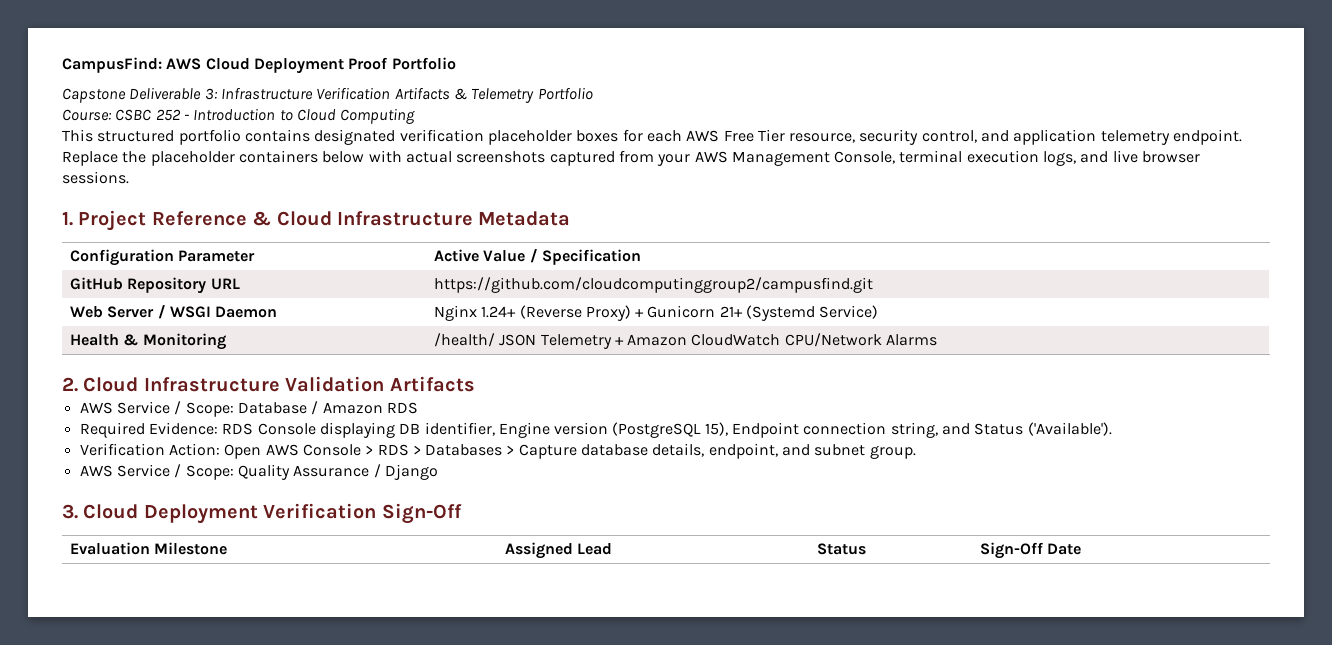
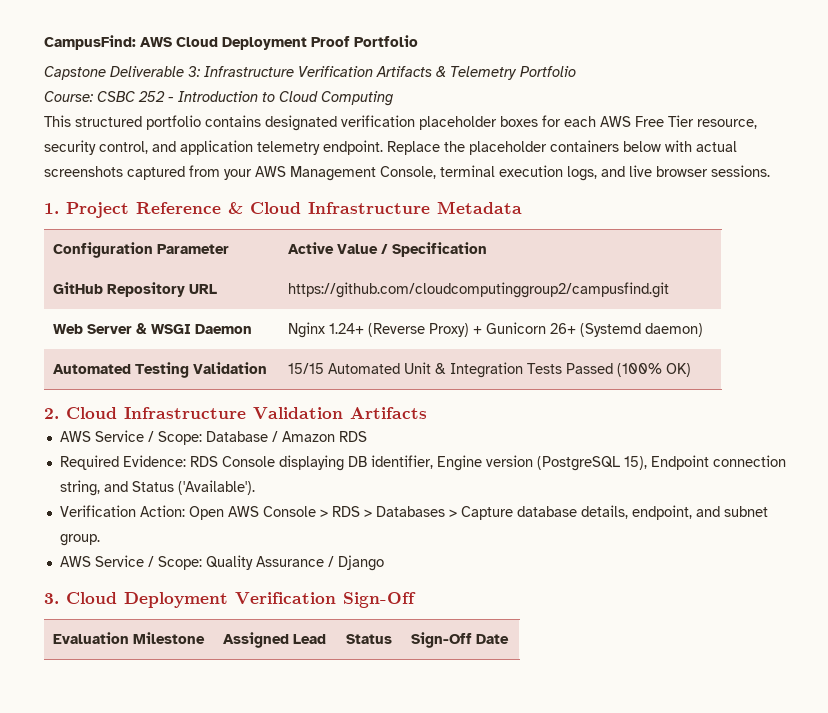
[157,305,166,319] / -> [135,323,147,334] &
[719,305,879,321] [69,333,226,350] [433,333,938,349] 21+ (Systemd Service) // Health & Monitoring | /health/ JSON Telemetry + Amazon CloudWatch CPU/Network Alarms -> [549,323,703,337] [52,362,267,378] [287,362,691,378] 26+ (Systemd daemon) // Automated Testing Validation | 15/15 Automated Unit & Integration Tests Passed (100% OK)

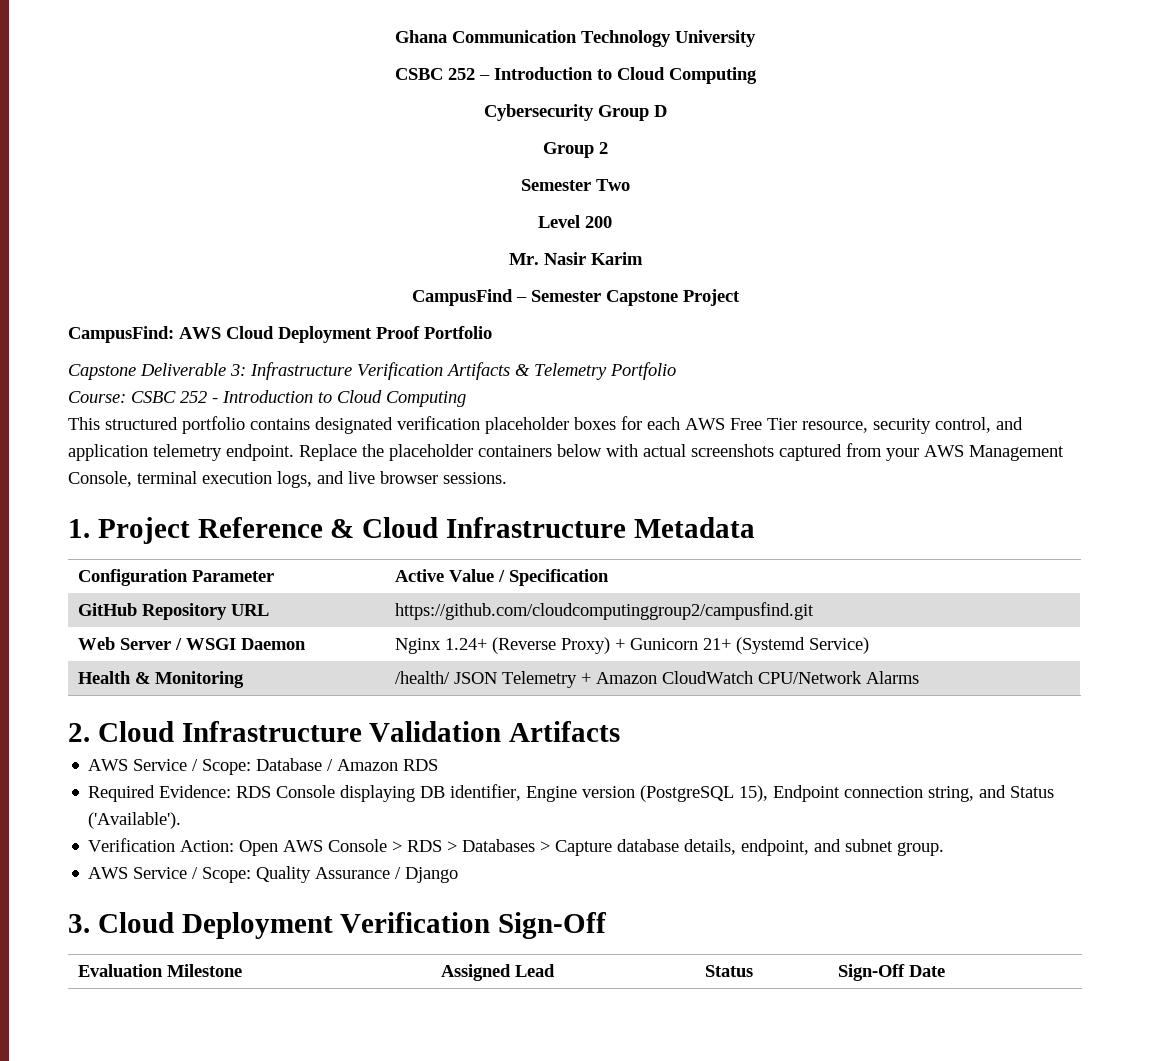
(44, 42) none -> [395,30,756,47] [394,67,757,84] [483,104,667,121] [542,142,608,158] [520,179,630,191] [538,215,612,228] [508,252,643,265] [411,289,740,306] Ghana Communication Technology University // CSBC 252 – Introduction to Cloud Computing // Cybersecurity Group D // Group 2 // Semester Two // Level 200 // Mr. Nasir Karim // CampusFind – Semester Capstone Project //
[135,323,147,334] & -> [174,638,182,650] /
[549,323,703,337] [52,362,267,378] [287,362,691,378] 26+ (Systemd daemon) // Automated Testing Validation | 15/15 Automated Unit & Integration Tests Passed (100% OK) -> [702,637,869,654] [77,671,244,688] [394,671,919,688] 21+ (Systemd Service) // Health & Monitoring | /health/ JSON Telemetry + Amazon CloudWatch CPU/Network Alarms

